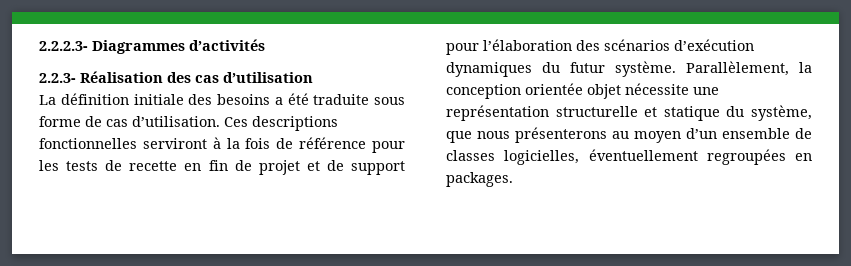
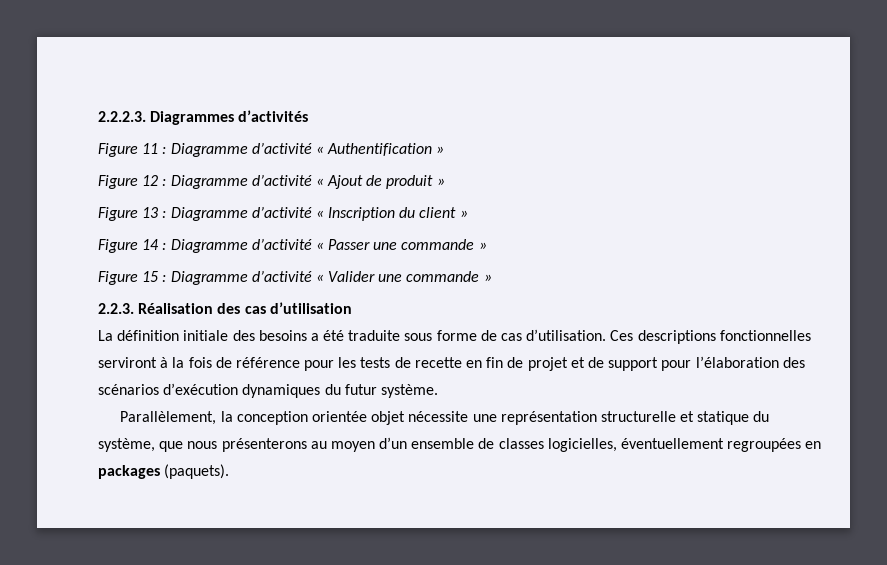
[39,41,88,51] 2.2.2.3- -> [98,111,146,122] 2.2.2.3.
[39,73,76,83] 2.2.3- -> [98,142,445,157] [98,174,445,189] [98,206,468,221] [98,238,487,253] [98,270,492,285] [98,303,134,314] Figure 11 : Diagramme d’activité « Authentification » // Figure 12 : Diagramme d’activité « Ajout de produit » // Figure 13 : Diagramme d’activité « Inscription du client » // Figure 14 : Diagramme d’activité « Passer une commande » // Figure 15 : Diagramme d’activité « Valider une commande » // 2.2.3.
(676, 69) none -> (438, 391) //
[446,172,513,187] packages. -> [98,464,230,479] packages (paquets).

